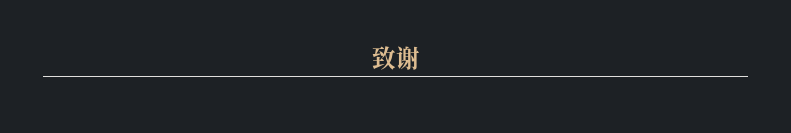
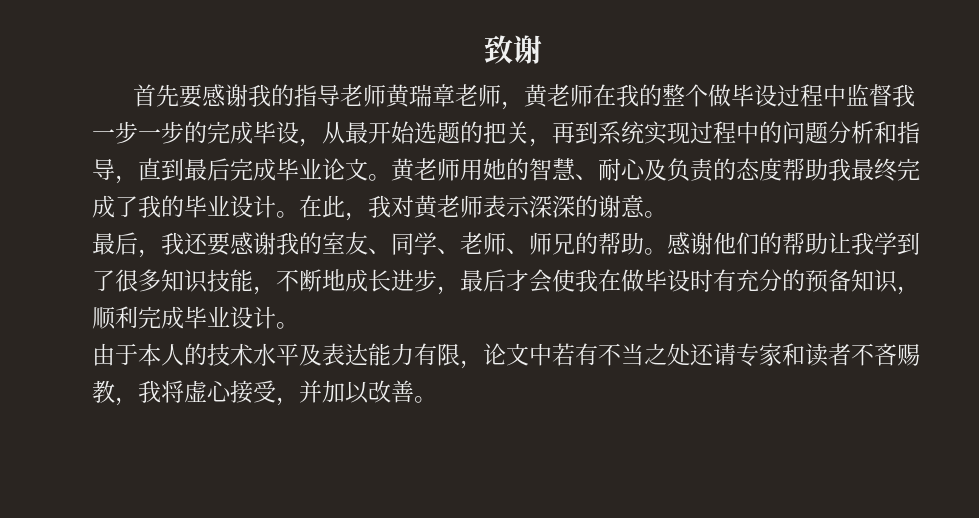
(420, 58) none -> [132,84,915,110] [92,121,920,147] [92,158,920,184] [92,195,667,221] [92,232,920,258] [92,269,920,295] [92,306,299,330] [92,343,920,369] [92,380,437,406] // 首先要感谢我的指导老师黄瑞章老师，黄老师在我的整个做毕设过程中监督我一步一步的完成毕设，从最开始选题的把关，再到系统实现过程中的问题分析和指导，直到最后完成毕业论文。黄老师用她的智慧、耐心及负责的态度帮助我最终完成了我的毕业设计。在此，我对黄老师表示深深的谢意。 // 最后，我还要感谢我的室友、同学、老师、师兄的帮助。感谢他们的帮助让我学到了很多知识技能，不断地成长进步，最后才会使我在做毕设时有充分的预备知识，顺利完成毕业设计。 // 由于本人的技术水平及表达能力有限，论文中若有不当之处还请专家和读者不吝赐教，我将虚心接受，并加以改善。

